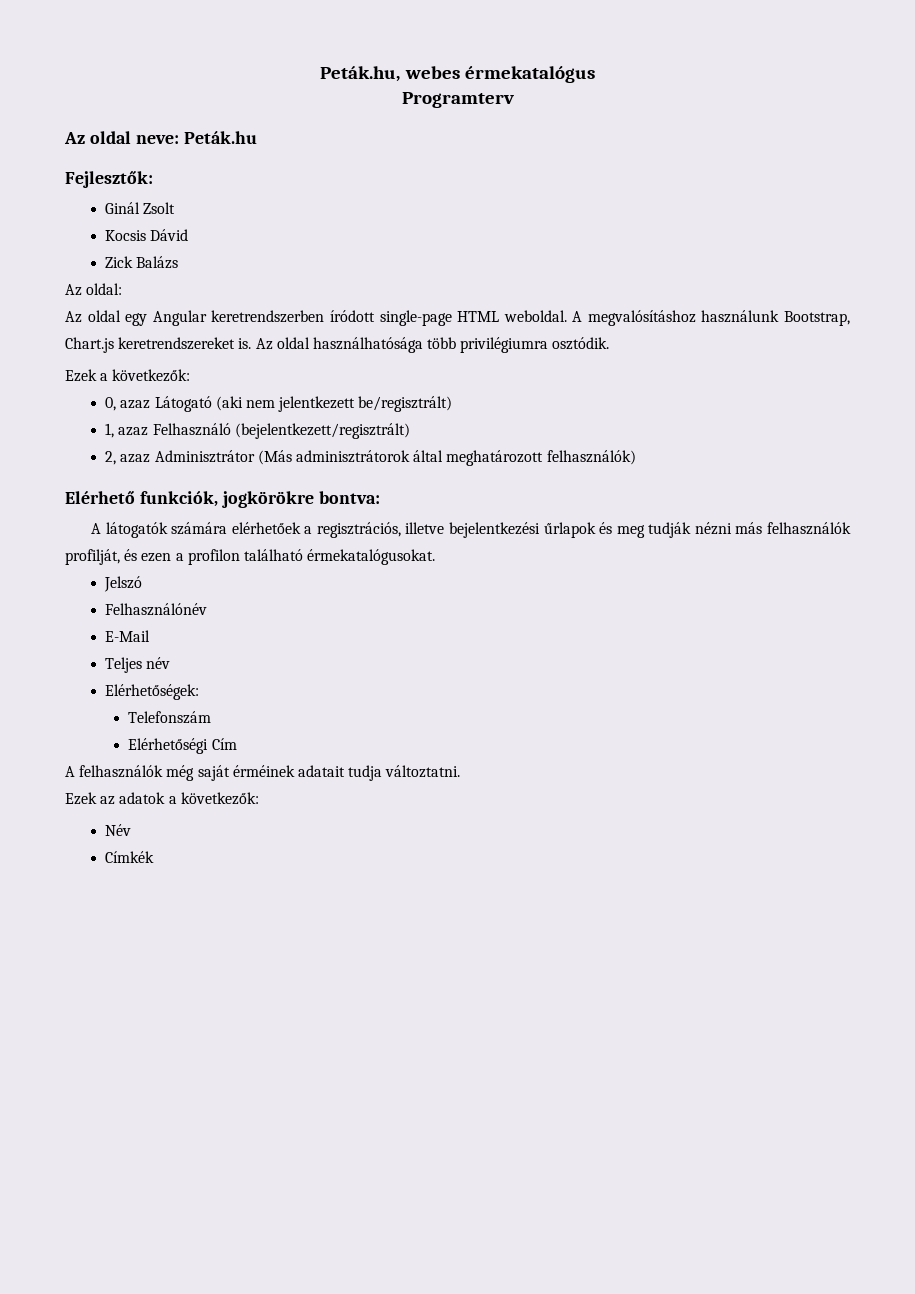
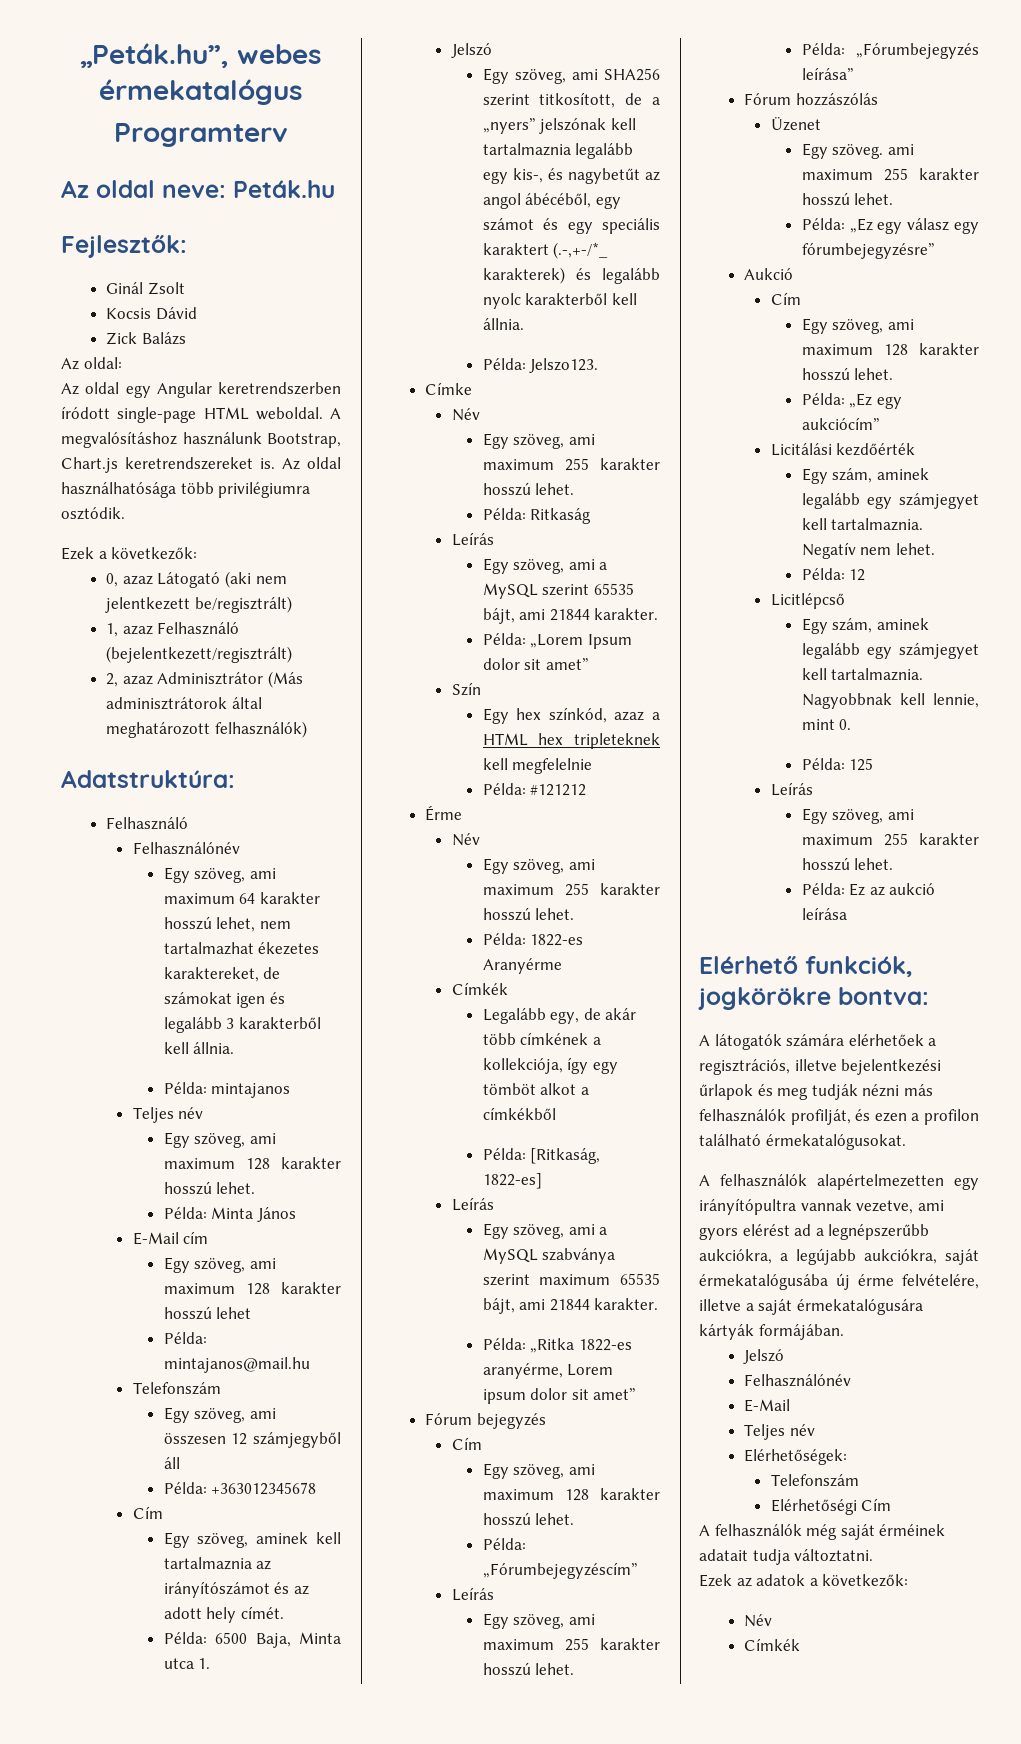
[320,66,401,82] Peták.hu, -> [80,43,229,68] „Peták.hu”,
(636, 457) none -> [61,770,235,788] [106,817,189,830] [132,842,240,855] [163,867,276,883] [163,892,320,904] [163,916,291,932] [163,942,320,955] [163,967,281,982] [163,992,285,1008] [163,1017,321,1033] [163,1042,235,1054] [163,1082,291,1098] [132,1107,204,1123] [163,1132,276,1148] [163,1157,341,1170] [163,1181,256,1195] [163,1207,296,1222] [132,1231,209,1245] [163,1257,276,1273] [163,1282,341,1295] [163,1306,252,1320] [163,1332,207,1344] [163,1357,310,1373] [132,1382,221,1395] [163,1407,276,1423] [163,1432,341,1448] [163,1457,180,1469] [163,1482,317,1495] [132,1506,163,1519] [163,1532,341,1548] [163,1557,272,1570] [163,1581,309,1598] [163,1606,284,1623] [163,1632,341,1648] [163,1658,211,1669] [450,43,492,58] [482,68,660,84] [482,92,660,108] [482,118,636,134] [482,143,634,159] [482,168,660,184] [482,193,621,209] [482,218,660,234] [482,242,609,259] [482,267,660,284] [482,293,637,309] [482,318,524,330] [482,358,599,373] [425,382,473,395] [451,408,480,421] [482,433,595,449] [482,458,660,471] [482,482,575,496] [482,508,592,524] [451,532,494,546] [482,558,608,574] [482,583,634,599] [482,608,659,624] [482,633,632,649] [482,658,589,670] [451,682,481,696] [482,707,660,724] [482,733,660,749] [482,758,593,774] [482,783,587,796] [425,805,463,821] [451,833,480,846] [482,858,595,874] [482,883,660,896] [482,907,575,921] [482,933,584,946] [482,958,562,974] [451,982,508,995] [482,1008,637,1024] [482,1032,601,1045] [482,1057,618,1074] [482,1083,589,1095] [482,1107,556,1120] [482,1148,601,1164] [482,1173,542,1189] [451,1197,494,1211] [482,1223,608,1239] [482,1248,616,1264] [482,1273,660,1286] [482,1298,659,1314] [482,1338,632,1353] [482,1363,614,1379] [482,1388,637,1404] [425,1413,546,1429] [451,1437,482,1450] [482,1463,595,1479] [482,1488,660,1501] [482,1512,575,1526] [482,1538,526,1550] [482,1562,638,1579] [451,1587,494,1601] [482,1613,595,1629] [482,1638,660,1651] [482,1662,575,1676] [801,43,979,59] [801,67,854,80] [744,93,878,106] [770,117,821,131] [801,143,914,159] [801,168,979,181] [801,192,894,206] [801,218,979,234] [801,243,935,259] [744,268,794,280] [770,292,801,305] [801,318,914,334] [801,343,979,356] [801,367,894,381] [801,393,902,409] [801,417,880,430] [770,443,916,456] [801,468,929,484] [801,493,979,509] [801,518,924,531] [801,542,935,559] [801,568,866,581] [770,593,845,609] [801,618,929,634] [801,643,979,659] [801,668,924,681] [801,693,979,709] [801,719,852,730] [801,758,874,771] [770,782,813,796] [801,808,914,824] [801,833,979,846] [801,857,894,871] [801,883,936,896] [801,907,847,920] // Adatstruktúra: // Felhasználó // Felhasználónév // Egy szöveg, ami maximum 64 karakter hosszú lehet, nem tartalmazhat ékezetes karaktereket, de számokat igen és legalább 3 karakterből kell állnia. // Példa: mintajanos // Teljes név // Egy szöveg, ami maximum 128 karakter hosszú lehet. // Példa: Minta János // E-Mail cím // Egy szöveg, ami maximum 128 karakter hosszú lehet // Példa: mintajanos@mail.hu // Telefonszám // Egy szöveg, ami összesen 12 számjegyből áll // Példa: +363012345678 // Cím // Egy szöveg, aminek kell tartalmaznia az irányítószámot és az adott hely címét. // Példa: 6500 Baja, Minta utca 1. // Jelszó // Egy szöveg, ami SHA256 szerint titkosított, de a „nyers” jelszónak kell tartalmaznia legalább egy kis-, és nagybetűt az angol ábécéből, egy számot és egy speciális karaktert (.-,+-/*_ karakterek) és legalább nyolc karakterből kell állnia. // Példa: Jelszo123. // Címke // Név // Egy szöveg, ami maximum 255 karakter hosszú lehet. // Példa: Ritkaság // Leírás // Egy szöveg, ami a MySQL szerint 65535 bájt, ami 21844 karakter. // Példa: „Lorem Ipsum dolor sit amet” // Szín // Egy hex színkód, azaz a HTML hex tripleteknek kell megfelelnie // Példa: #121212 // Érme // Név // Egy szöveg, ami maximum 255 karakter hosszú lehet. // Példa: 1822-es Aranyérme // Címkék // Legalább egy, de akár több címkének a kollekciója, így egy tömböt alkot a címkékből // Példa: [Ritkaság, 1822-es] // Leírás // Egy szöveg, ami a MySQL szabványa szerint maximum 65535 bájt, ami 21844 karakter. // Példa: „Ritka 1822-es aranyérme, Lorem ipsum dolor sit amet” // Fórum bejegyzés // Cím // Egy szöveg, ami maximum 128 karakter hosszú lehet. // Példa: „Fórumbejegyzéscím” // Leírás // Egy szöveg, ami maximum 255 karakter hosszú lehet. // Példa: „Fórumbejegyzés leírása” // Fórum hozzászólás // Üzenet // Egy szöveg. ami maximum 255 karakter hosszú lehet. // Példa: „Ez egy válasz egy fórumbejegyzésre” // Aukció // Cím // Egy szöveg, ami maximum 128 karakter hosszú lehet. // Példa: „Ez egy aukciócím” // Licitálási kezdőérték // Egy szám, aminek legalább egy számjegyet kell tartalmaznia. Negatív nem lehet. // Példa: 12 // Licitlépcső // Egy szám, aminek legalább egy számjegyet kell tartalmaznia. Nagyobbnak kell lennie, mint 0. // Példa: 125 // Leírás // Egy szöveg, ami maximum 255 karakter hosszú lehet. // Példa: Ez az aukció leírása
(436, 557) none -> [699,1174,979,1190] [699,1198,944,1215] [699,1224,930,1240] [699,1248,979,1265] [699,1273,979,1290] [699,1299,923,1315] [699,1324,844,1340] // A felhasználók alapértelmezetten egy irányítópultra vannak vezetve, ami gyors elérést ad a legnépszerűbb aukciókra, a legújabb aukciókra, saját érmekatalógusába új érme felvételére, illetve a saját érmekatalógusára kártyák formájában.

